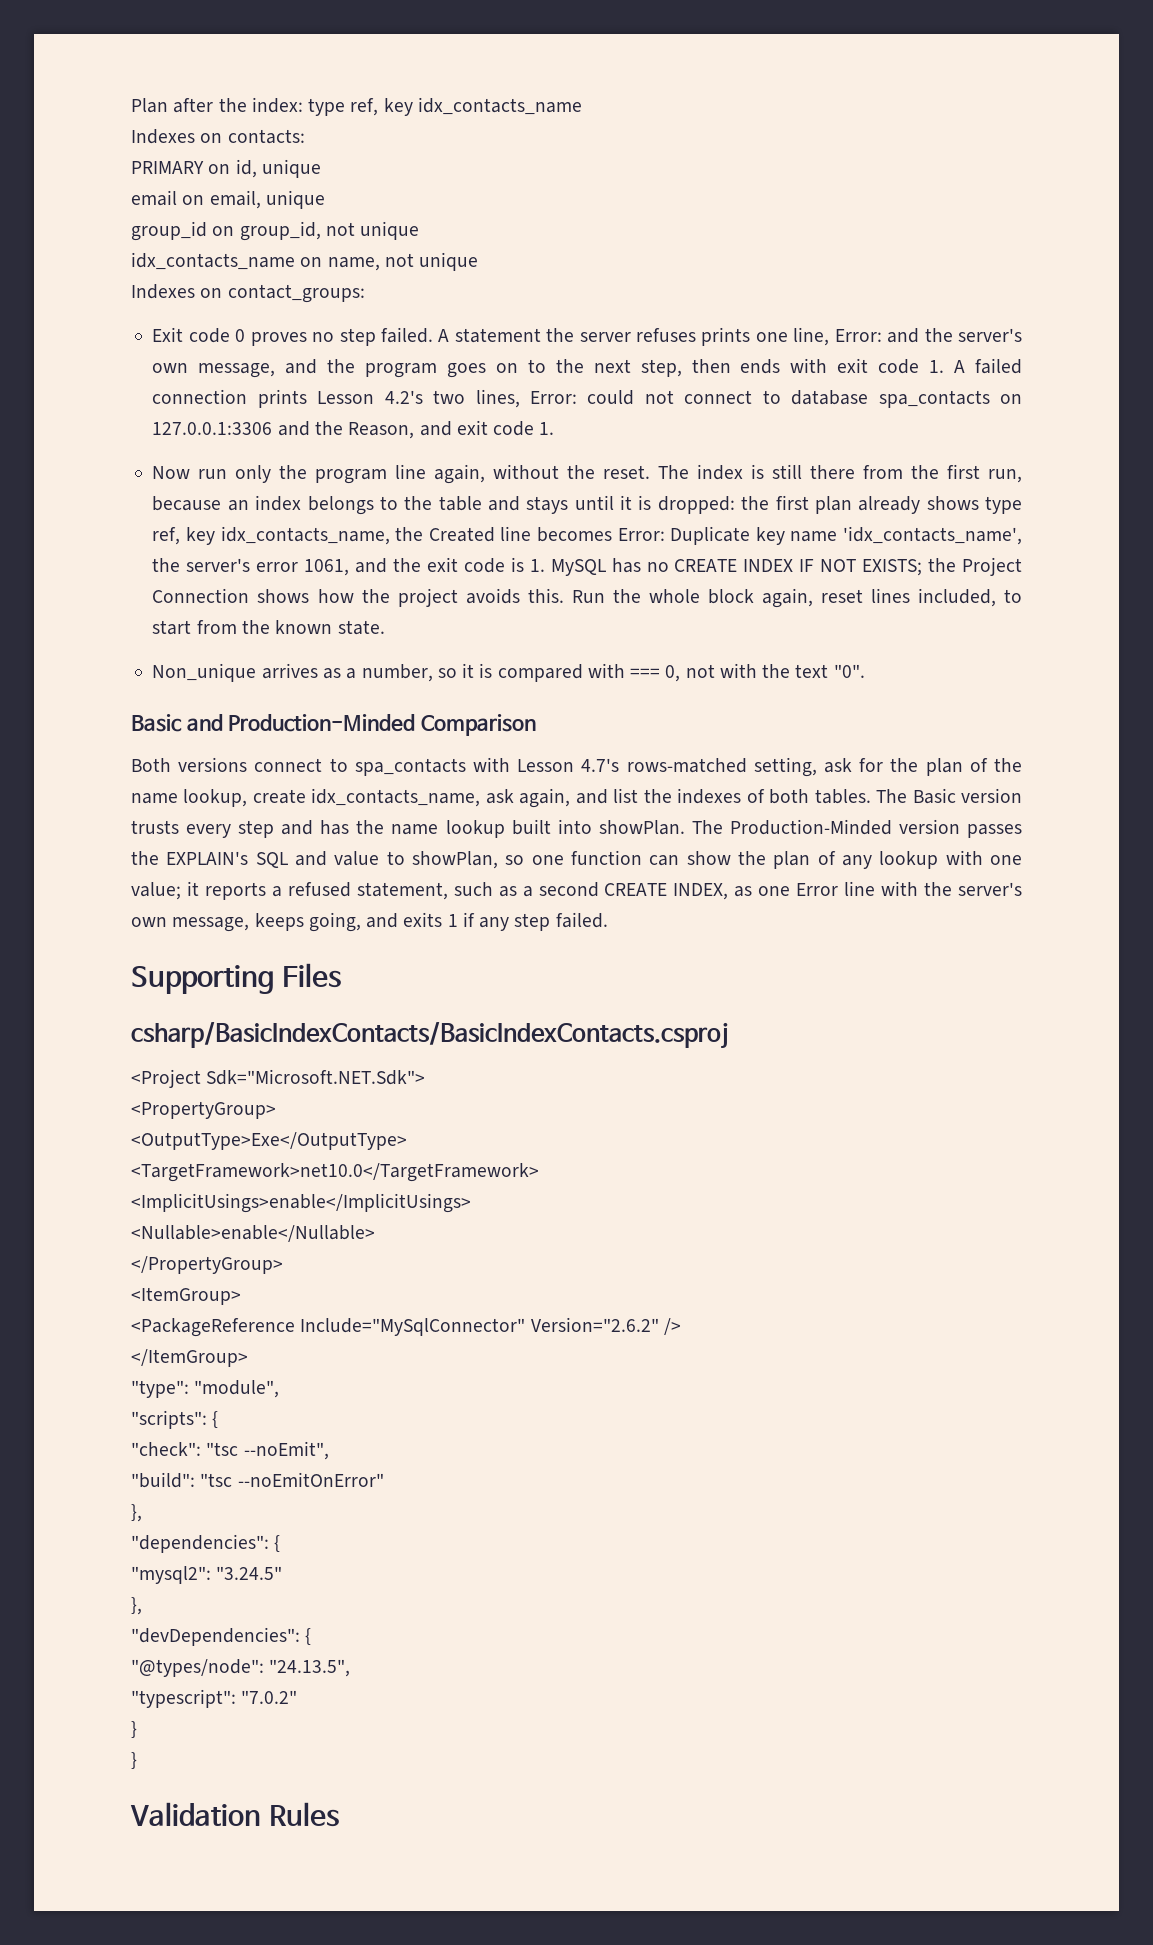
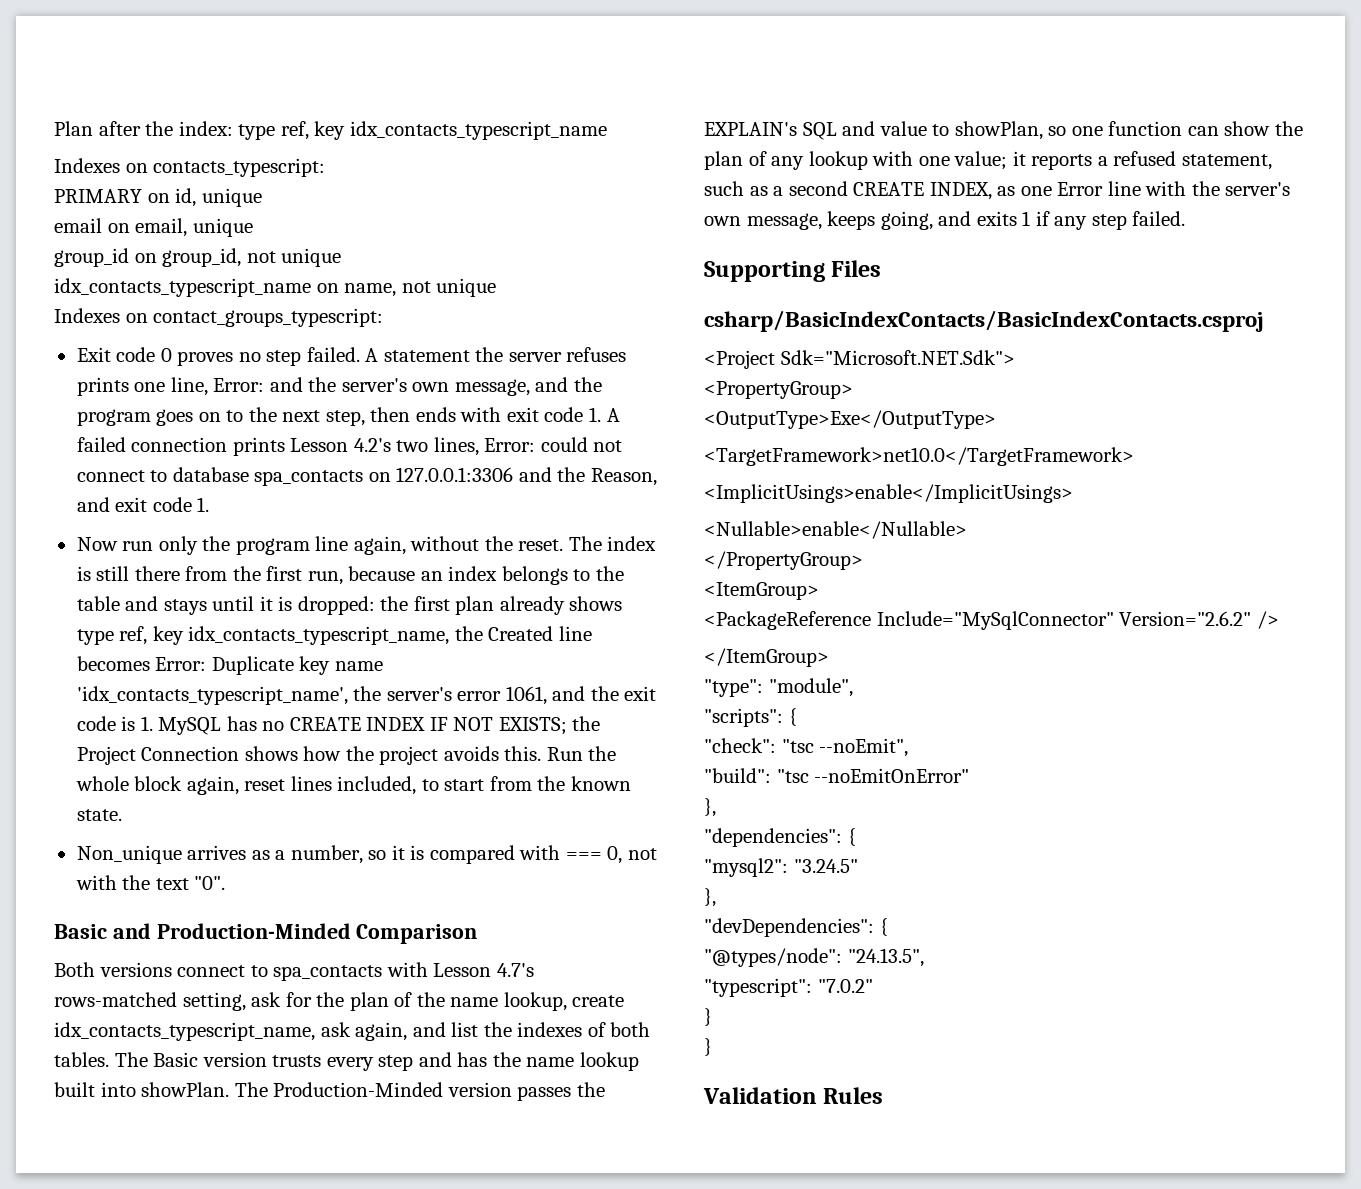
[417,97,582,115] [131,129,305,144] idx_contacts_name // Indexes on contacts: -> [349,121,607,140] [54,158,326,177] idx_contacts_typescript_name // Indexes on contacts_typescript:
[131,252,295,270] idx_contacts_name -> [54,278,311,297] idx_contacts_typescript_name
[227,284,365,303] contact_groups: -> [153,308,384,327] contact_groups_typescript:
[220,526,390,545] idx_contacts_name, -> [188,626,450,645] idx_contacts_typescript_name,
[843,526,1023,545] 'idx_contacts_name', -> [76,686,348,705] 'idx_contacts_typescript_name',
[311,788,481,807] idx_contacts_name, -> [54,1022,315,1041] idx_contacts_typescript_name,

